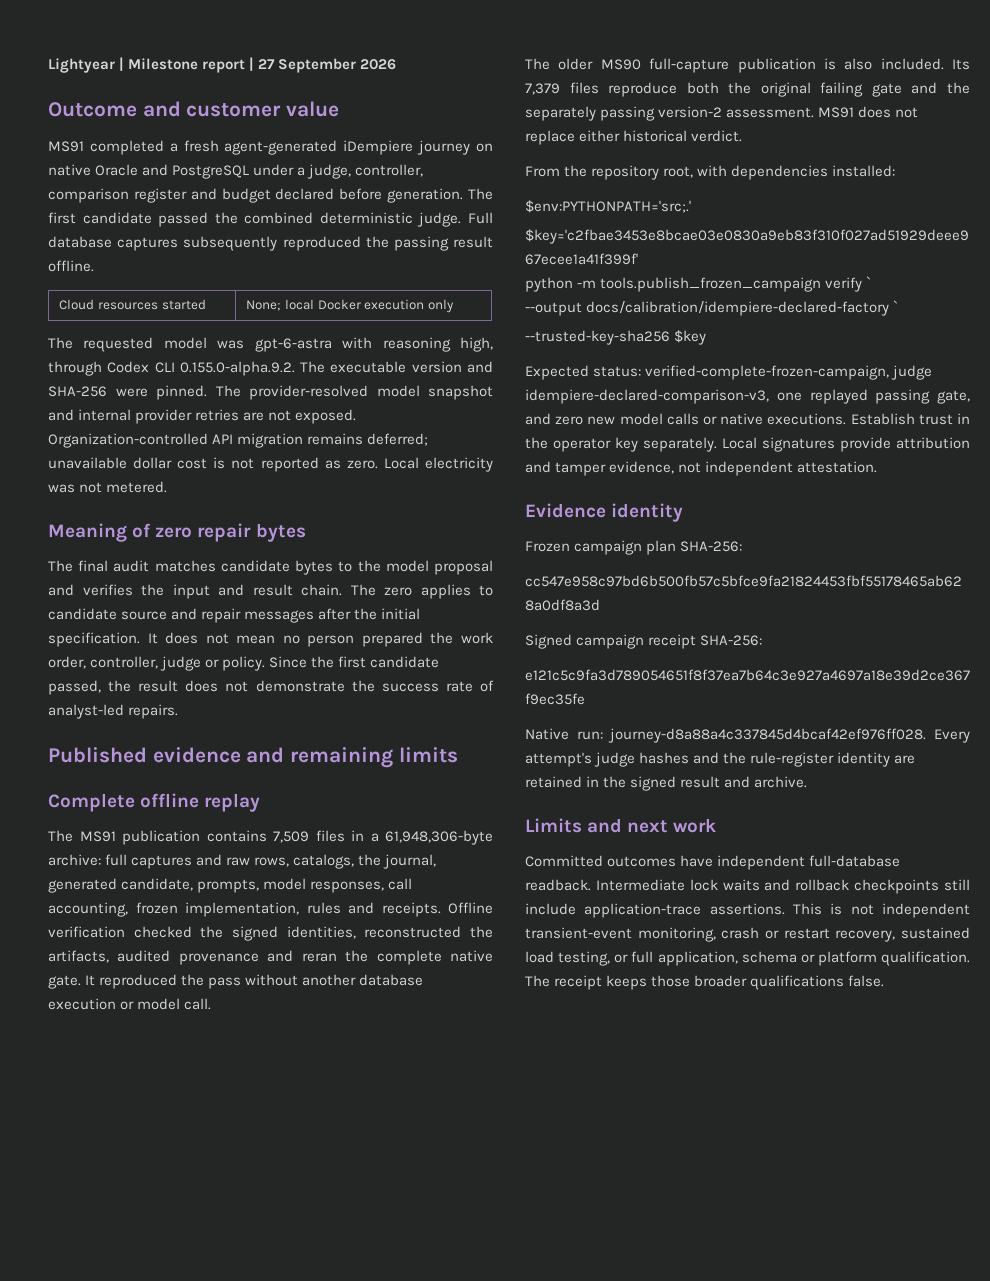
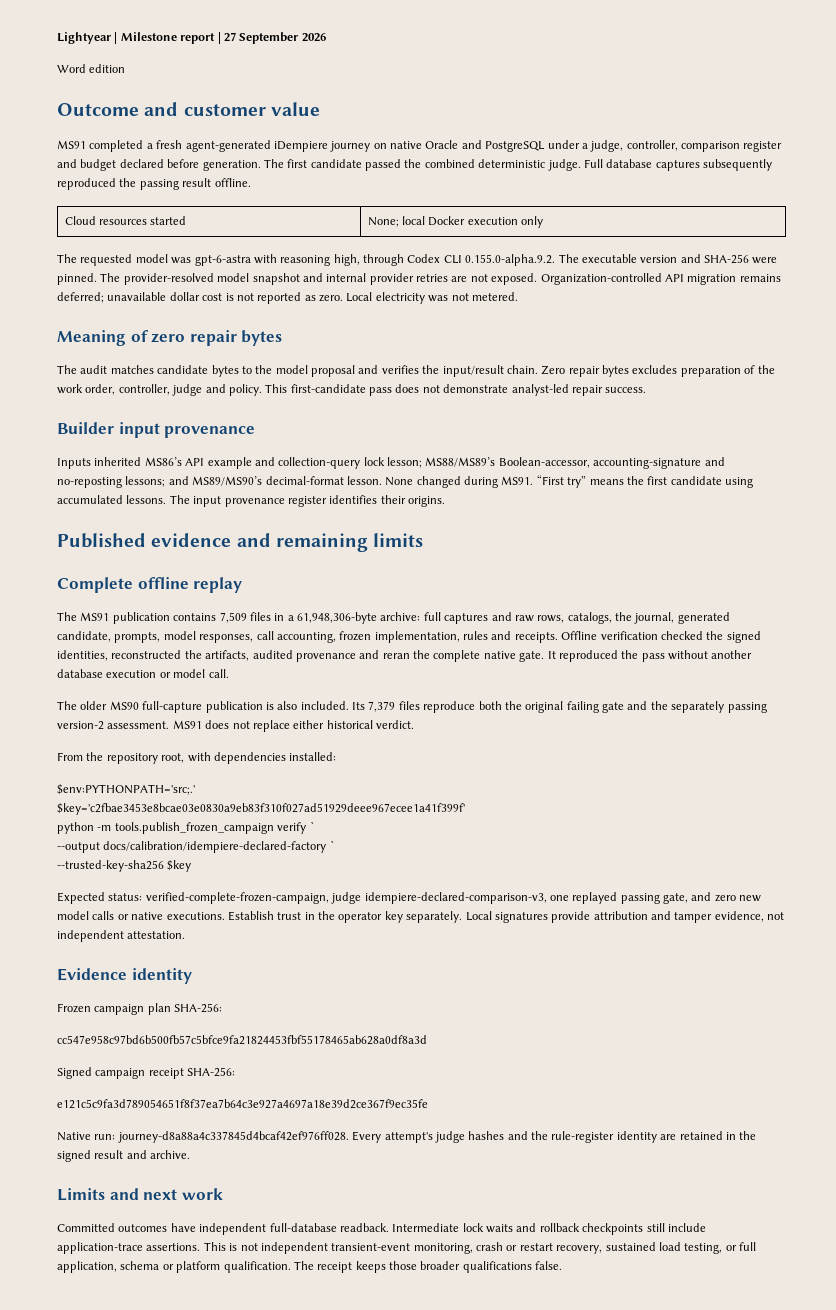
(397, 64) none -> [57,64,126,73] // Word edition
[78,560,109,572] final -> (77, 369) none
[172,584,493,599] [48,608,421,623] [48,632,423,647] input and result chain. The zero applies to candidate source and repair messages after the initial specification. It does not mean no person prepared -> [442,365,756,377] input/result chain. Zero repair bytes excludes preparation of
[205,656,440,671] [48,680,494,695] [48,704,179,719] or policy. Since the first candidate passed, the result does not demonstrate the success rate of analyst-led repairs. -> [205,384,647,396] [57,422,256,438] [57,457,725,469] [57,475,753,488] [57,495,445,507] and policy. This first-candidate pass does not demonstrate analyst-led repair success. // Builder input provenance // Inputs inherited MS86’s API example and collection-query lock lesson; MS88/MS89’s Boolean-accessor, accounting-signature and no-reposting lessons; and MS89/MS90’s decimal-format lesson. None changed during MS91. “First try” means the first candidate using accumulated lessons. The input provenance register identifies their origins.

